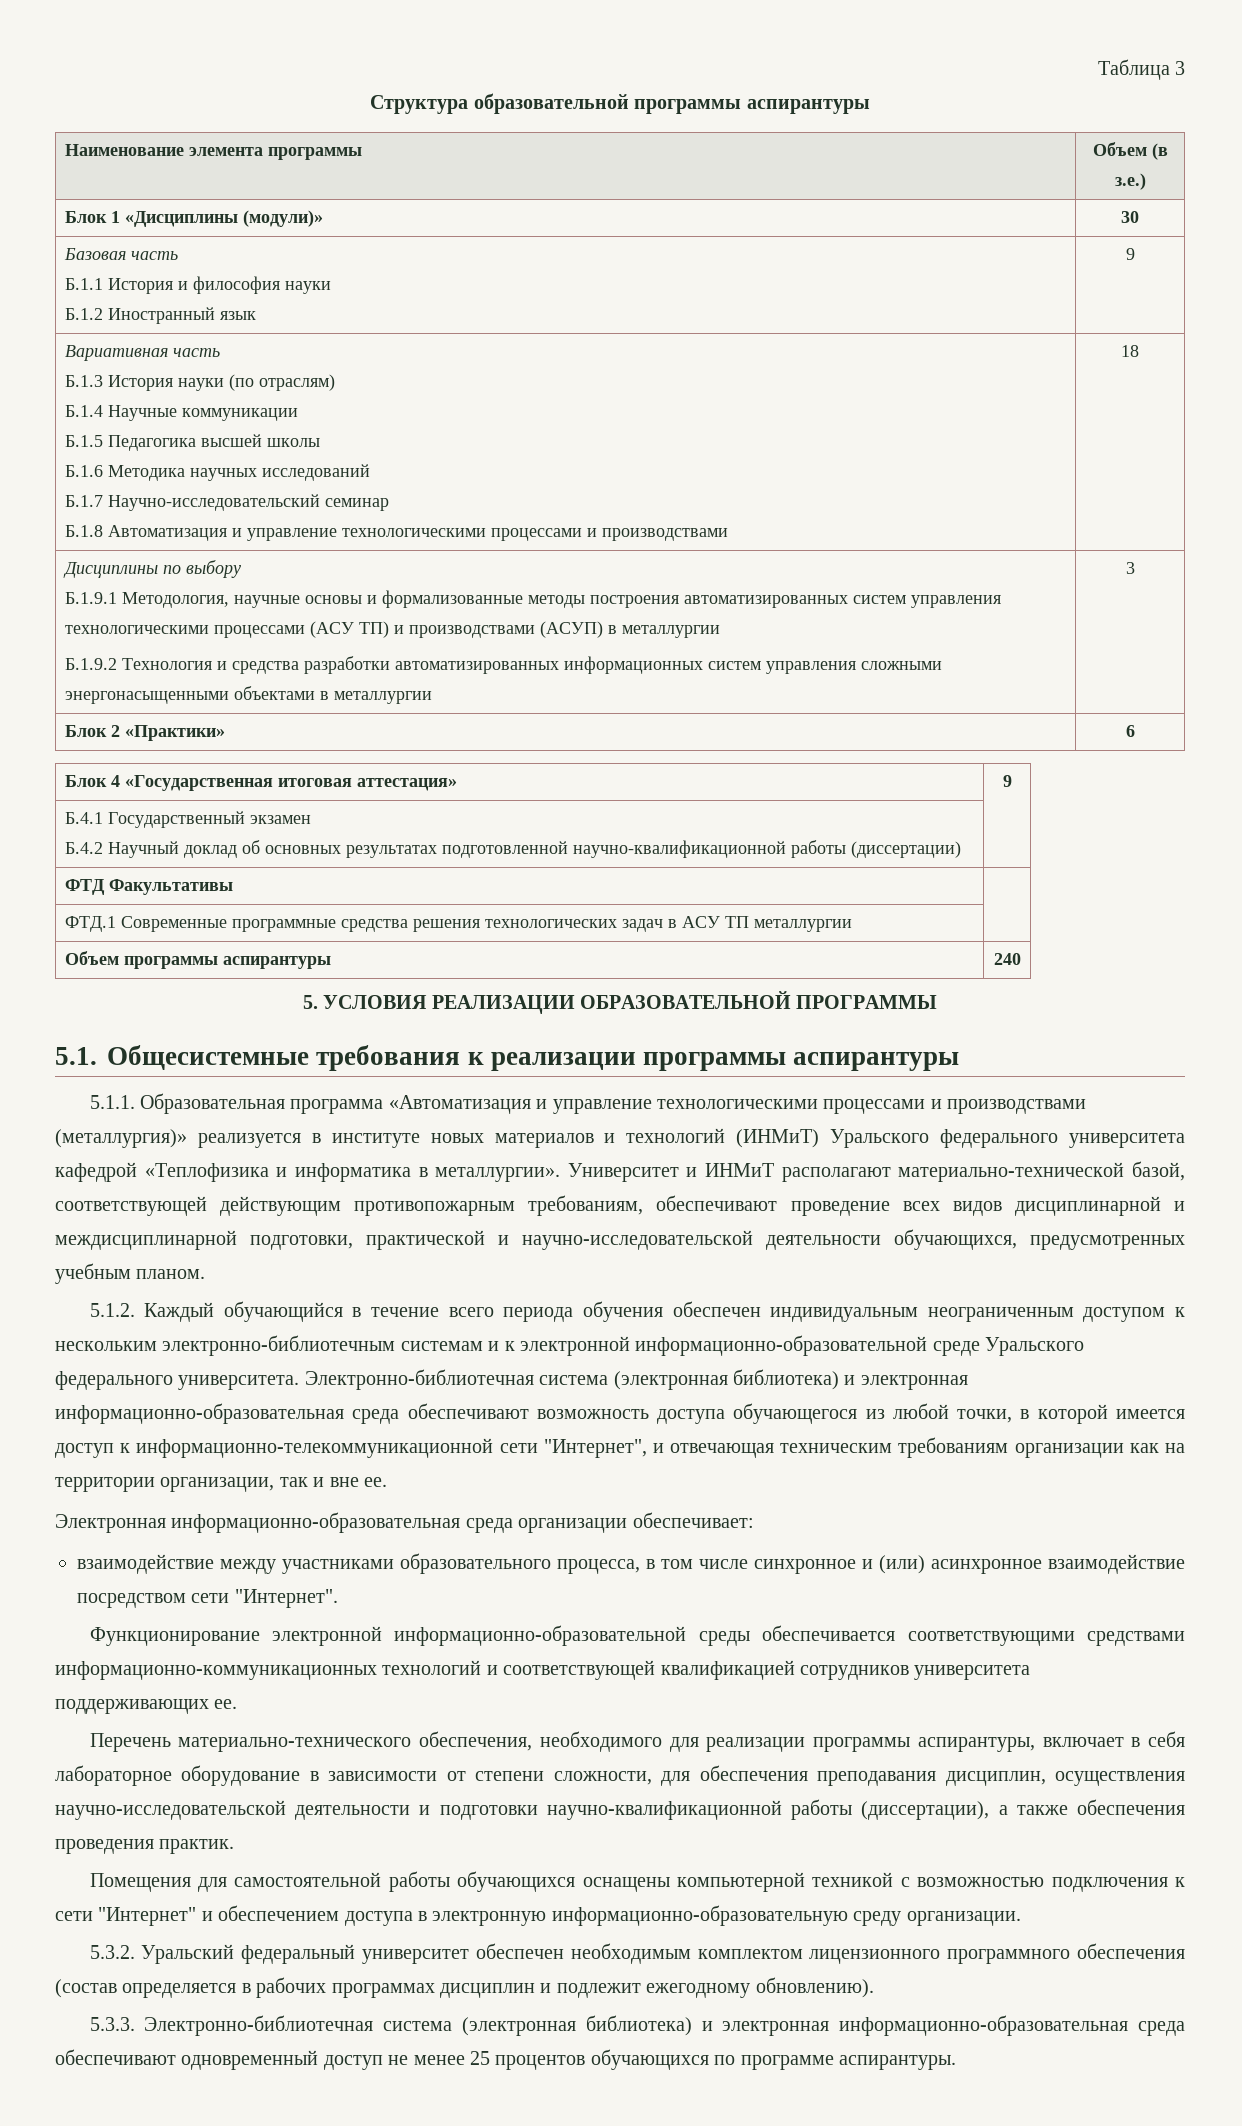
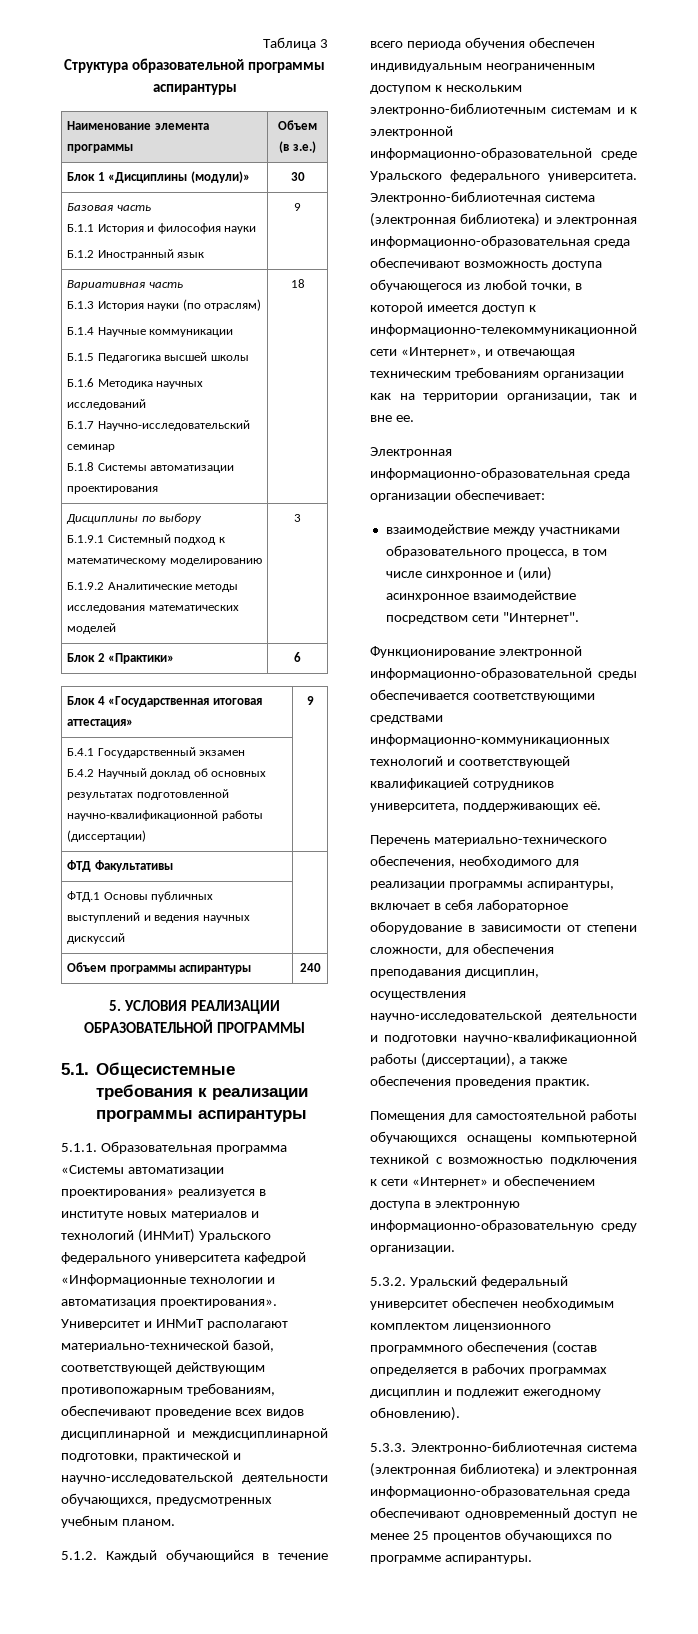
[107,525,728,541] Автоматизация и управление технологическими процессами и производствами -> [97,463,235,473] [67,486,159,494] Системы автоматизации проектирования
[121,590,1001,608] [64,621,720,638] [64,656,942,674] [64,686,432,704] Методология, научные основы и формализованные методы построения автоматизированных систем управления технологическими процессами (АСУ ТП) и производствами (АСУП) в металлургии // Б.1.9.2 Технология и средства разработки автоматизированных информационных систем управления сложными энергонасыщенными объектами в металлургии -> [107,534,225,545] [67,558,262,566] [67,582,239,592] [67,605,239,613] [67,623,117,634] Системный подход к математическому моделированию // Б.1.9.2 Аналитические методы исследования математических моделей
[120,916,852,932] Современные программные средства решения технологических задач в АСУ ТП металлургии -> [103,891,214,902] [67,912,250,923] [67,933,126,944] Основы публичных выступлений и ведения научных дискуссий
[388,1095,1087,1114] [55,1129,187,1148] «Автоматизация и управление технологическими процессами и производствами (металлургия)» -> [61,1165,224,1176] [61,1189,174,1198] «Системы автоматизации проектирования»
[144,1163,561,1182] «Теплофизика и информатика в металлургии». -> [61,1274,275,1286] [61,1299,277,1308] «Информационные технологии и автоматизация проектирования».
[543,1439,647,1458] "Интернет", -> [400,347,481,358] «Интернет»,
[914,1665,1031,1680] [55,1699,238,1714] университета поддерживающих ее. -> [370,801,601,812] университета, поддерживающих её.
[98,1907,197,1926] "Интернет" -> [411,1177,488,1188] «Интернет»

